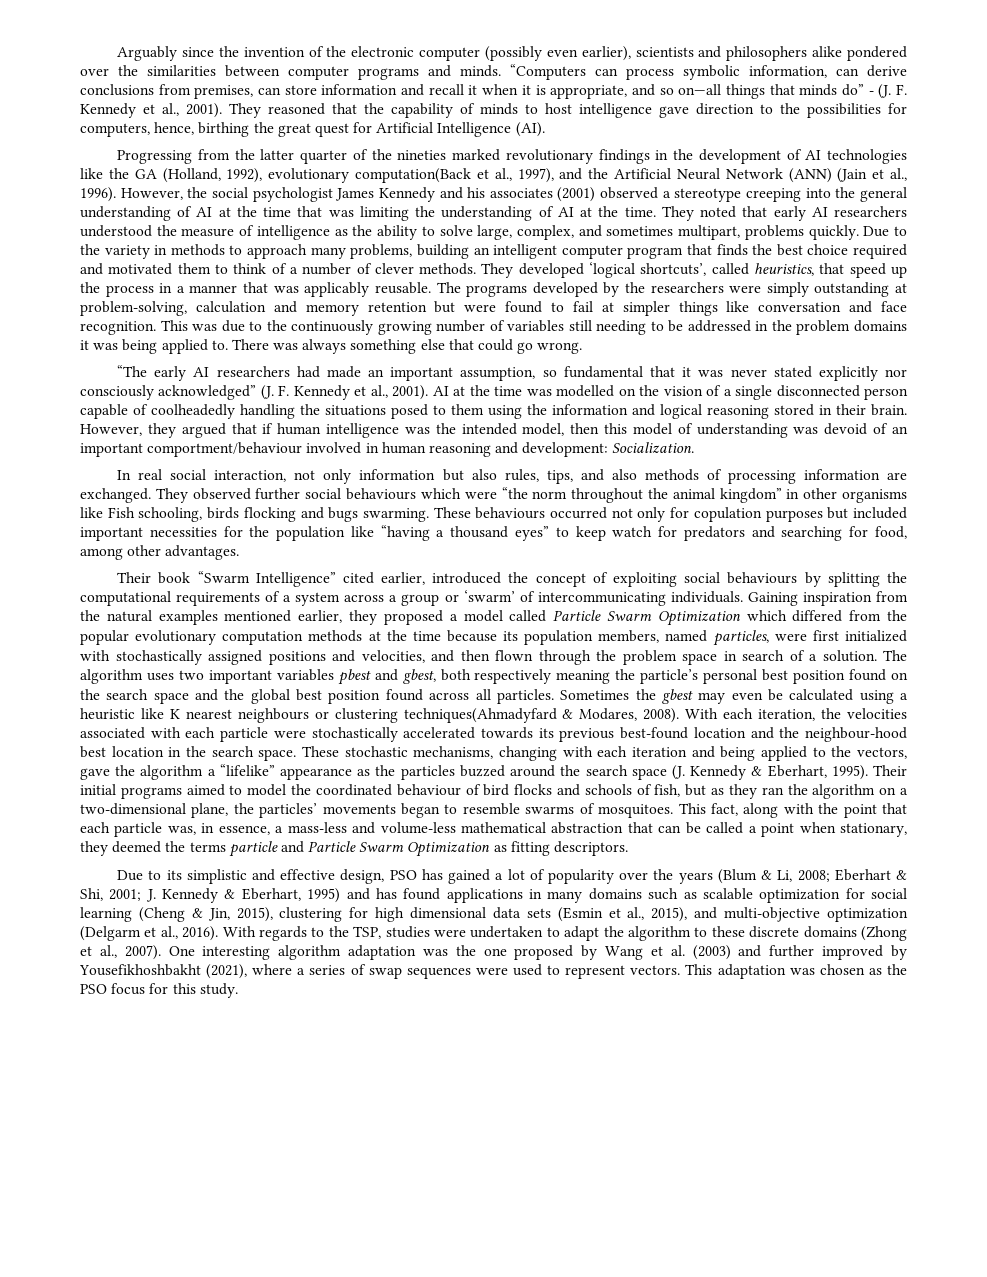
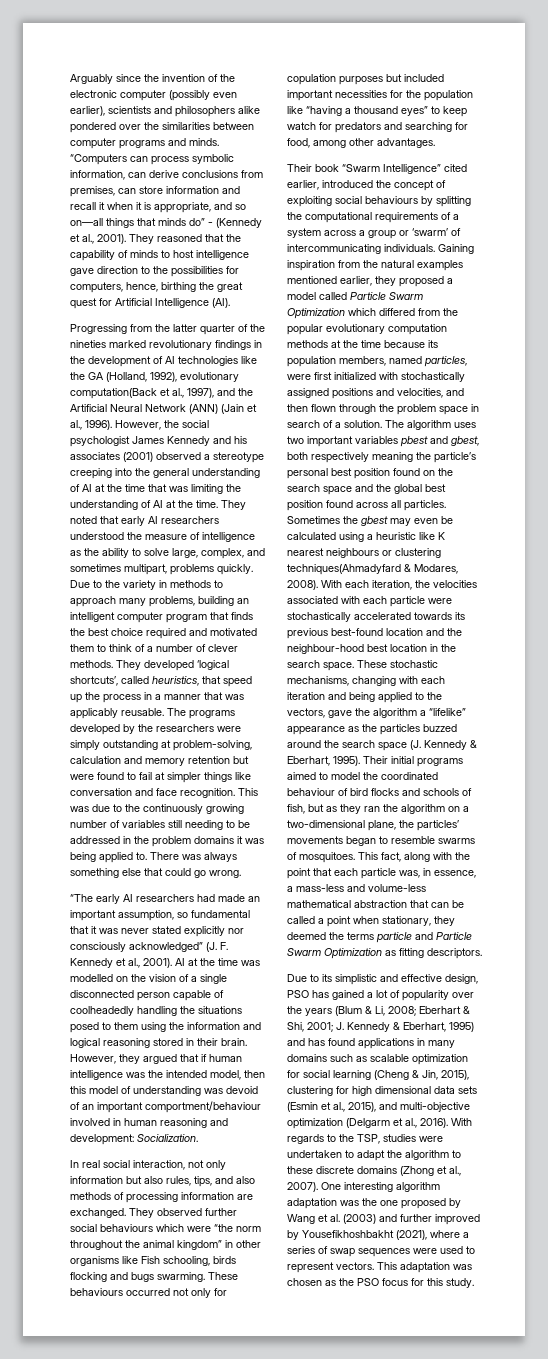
[878,84,907,99] [80,103,136,118] (J. F. Kennedy -> [216,218,262,228] (Kennedy

